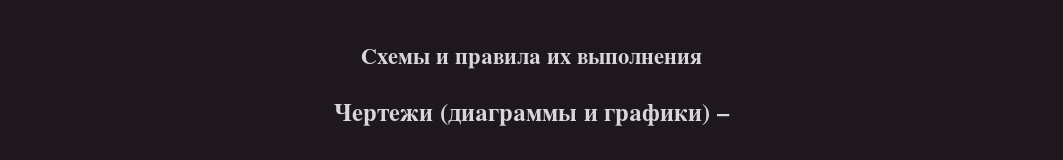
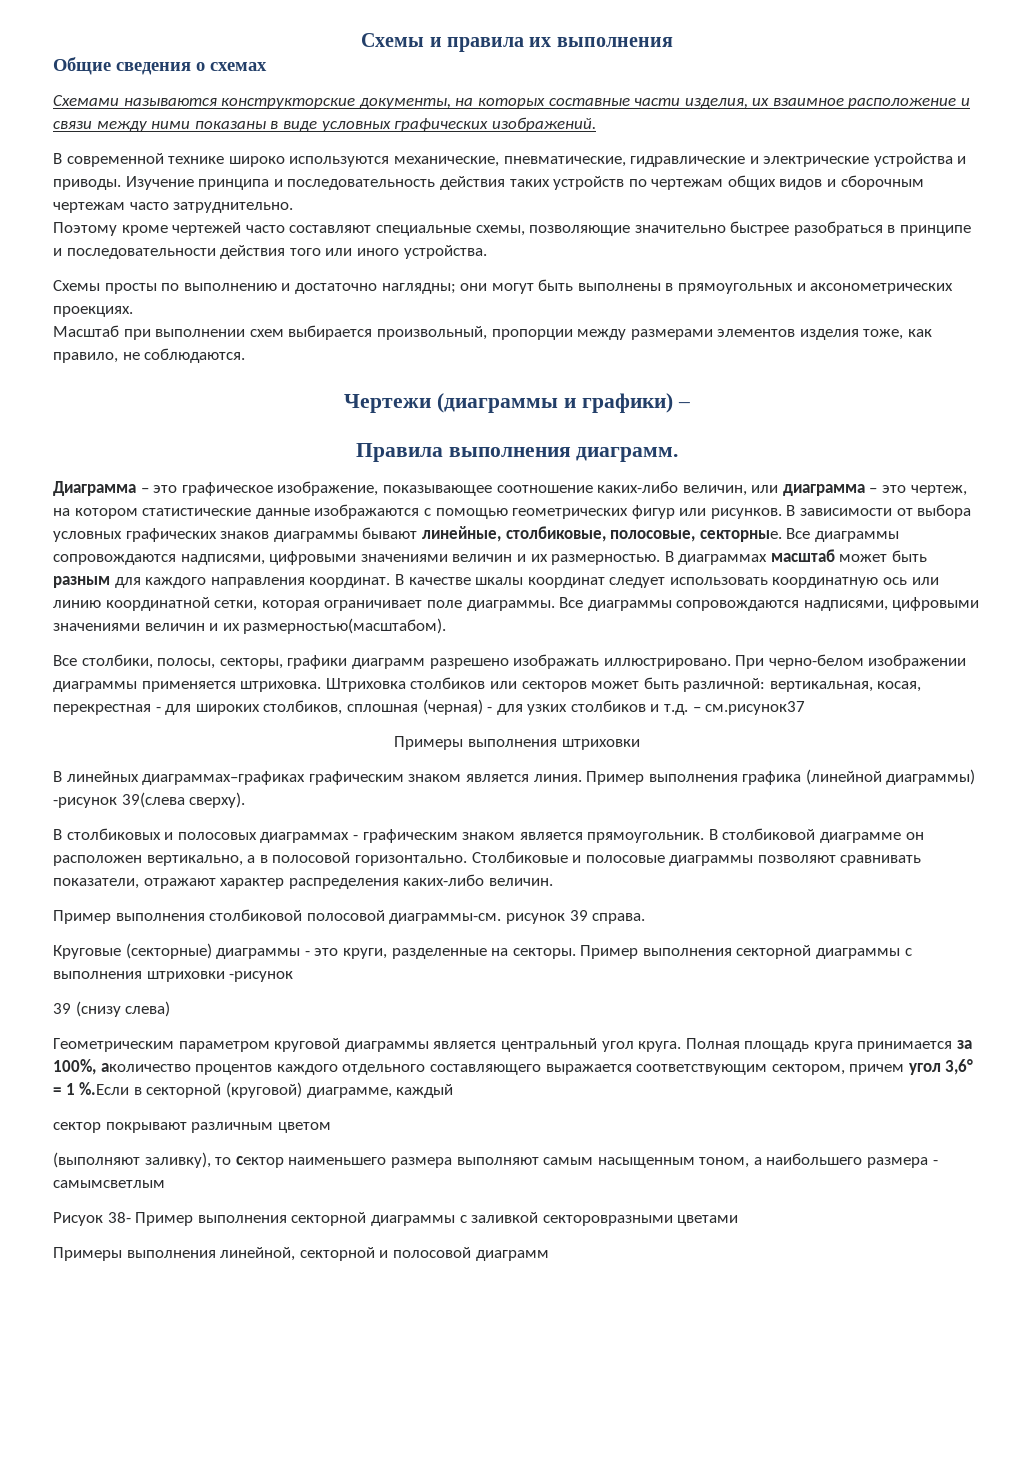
(703, 58) none -> [53,57,267,75] [53,95,971,109] [53,117,596,132] [53,153,967,167] [53,175,924,190] [53,202,294,213] [53,221,972,236] [53,245,487,259] [53,279,954,294] [53,306,133,317] [53,325,933,340] [53,348,246,363] // Общие сведения о схемах // Схемами называются конструкторские документы, на которых составные части изделия, их взаимное расположение и связи между ними показаны в виде условных графических изображений. // В современной технике широко используются механические, пневматические, гидравлические и электрические устройства и приводы. Изучение принципа и последовательность действия таких устройств по чертежам общих видов и сборочным чертежам часто затруднительно. // Поэтому кроме чертежей часто составляют специальные схемы, позволяющие значительно быстрее разобраться в принципе и последовательности действия того или иного устройства. // Схемы просты по выполнению и достаточно наглядны; они могут быть выполнены в прямоугольных и аксонометрических проекциях. // Масштаб при выполнении схем выбирается произвольный, пропорции между размерами элементов изделия тоже, как правило, не соблюдаются.
(730, 117) none -> [355,443,679,462] [53,481,967,496] [53,504,972,519] [53,526,899,542] [53,549,928,565] [53,574,939,588] [53,597,980,611] [53,618,447,634] [53,654,967,669] [53,677,922,692] [53,699,806,715] [394,736,640,750] [53,769,976,785] [53,792,246,808] [53,828,924,843] [53,851,922,866] [53,874,553,889] [53,909,646,924] [53,943,912,959] [53,971,294,982] [53,1001,171,1017] [53,1038,973,1052] [53,1059,974,1075] [53,1082,454,1098] [53,1122,331,1133] [53,1152,938,1168] [53,1180,165,1188] [53,1212,739,1226] [53,1247,549,1261] // Правила выполнения диаграмм. // Диаграмма – это графическое изображение, показывающее соотношение каких-либо величин, или диаграмма – это чертеж, на котором статистические данные изображаются с помощью геометрических фигур или рисунков. В зависимости от выбора условных графических знаков диаграммы бывают линейные, столбиковые, полосовые, секторные. Все диаграммы сопровождаются надписями, цифровыми значениями величин и их размерностью. В диаграммах масштаб может быть разным для каждого направления координат. В качестве шкалы координат следует использовать координатную ось или линию координатной сетки, которая ограничивает поле диаграммы. Все диаграммы сопровождаются надписями, цифровыми значениями величин и их размерностью(масштабом). // Все столбики, полосы, секторы, графики диаграмм разрешено изображать иллюстрировано. При черно-белом изображении диаграммы применяется штриховка. Штриховка столбиков или секторов может быть различной: вертикальная, косая, перекрестная - для широких столбиков, сплошная (черная) - для узких столбиков и т.д. – см.рисунок37 // Примеры выполнения штриховки // В линейных диаграммах–графиках графическим знаком является линия. Пример выполнения графика (линейной диаграммы) -рисунок 39(слева сверху). // В столбиковых и полосовых диаграммах - графическим знаком является прямоугольник. В столбиковой диаграмме он расположен вертикально, а в полосовой горизонтально. Столбиковые и полосовые диаграммы позволяют сравнивать показатели, отражают характер распределения каких-либо величин. // Пример выполнения столбиковой полосовой диаграммы-см. рисунок 39 справа. // Круговые (секторные) диаграммы - это круги, разделенные на секторы. Пример выполнения секторной диаграммы с выполнения штриховки -рисунок // 39 (снизу слева) // Геометрическим параметром круговой диаграммы является центральный угол круга. Полная площадь круга принимается за 100%, аколичество процентов каждого отдельного составляющего выражается соответствующим сектором, причем угол 3,6° = 1 %.Если в секторной (круговой) диаграмме, каждый // сектор покрывают различным цветом // (выполняют заливку), то сектор наименьшего размера выполняют самым насыщенным тоном, а наибольшего размера - самымсветлым // Рисуок 38- Пример выполнения секторной диаграммы с заливкой секторовразными цветами // Примеры выполнения линейной, секторной и полосовой диаграмм

